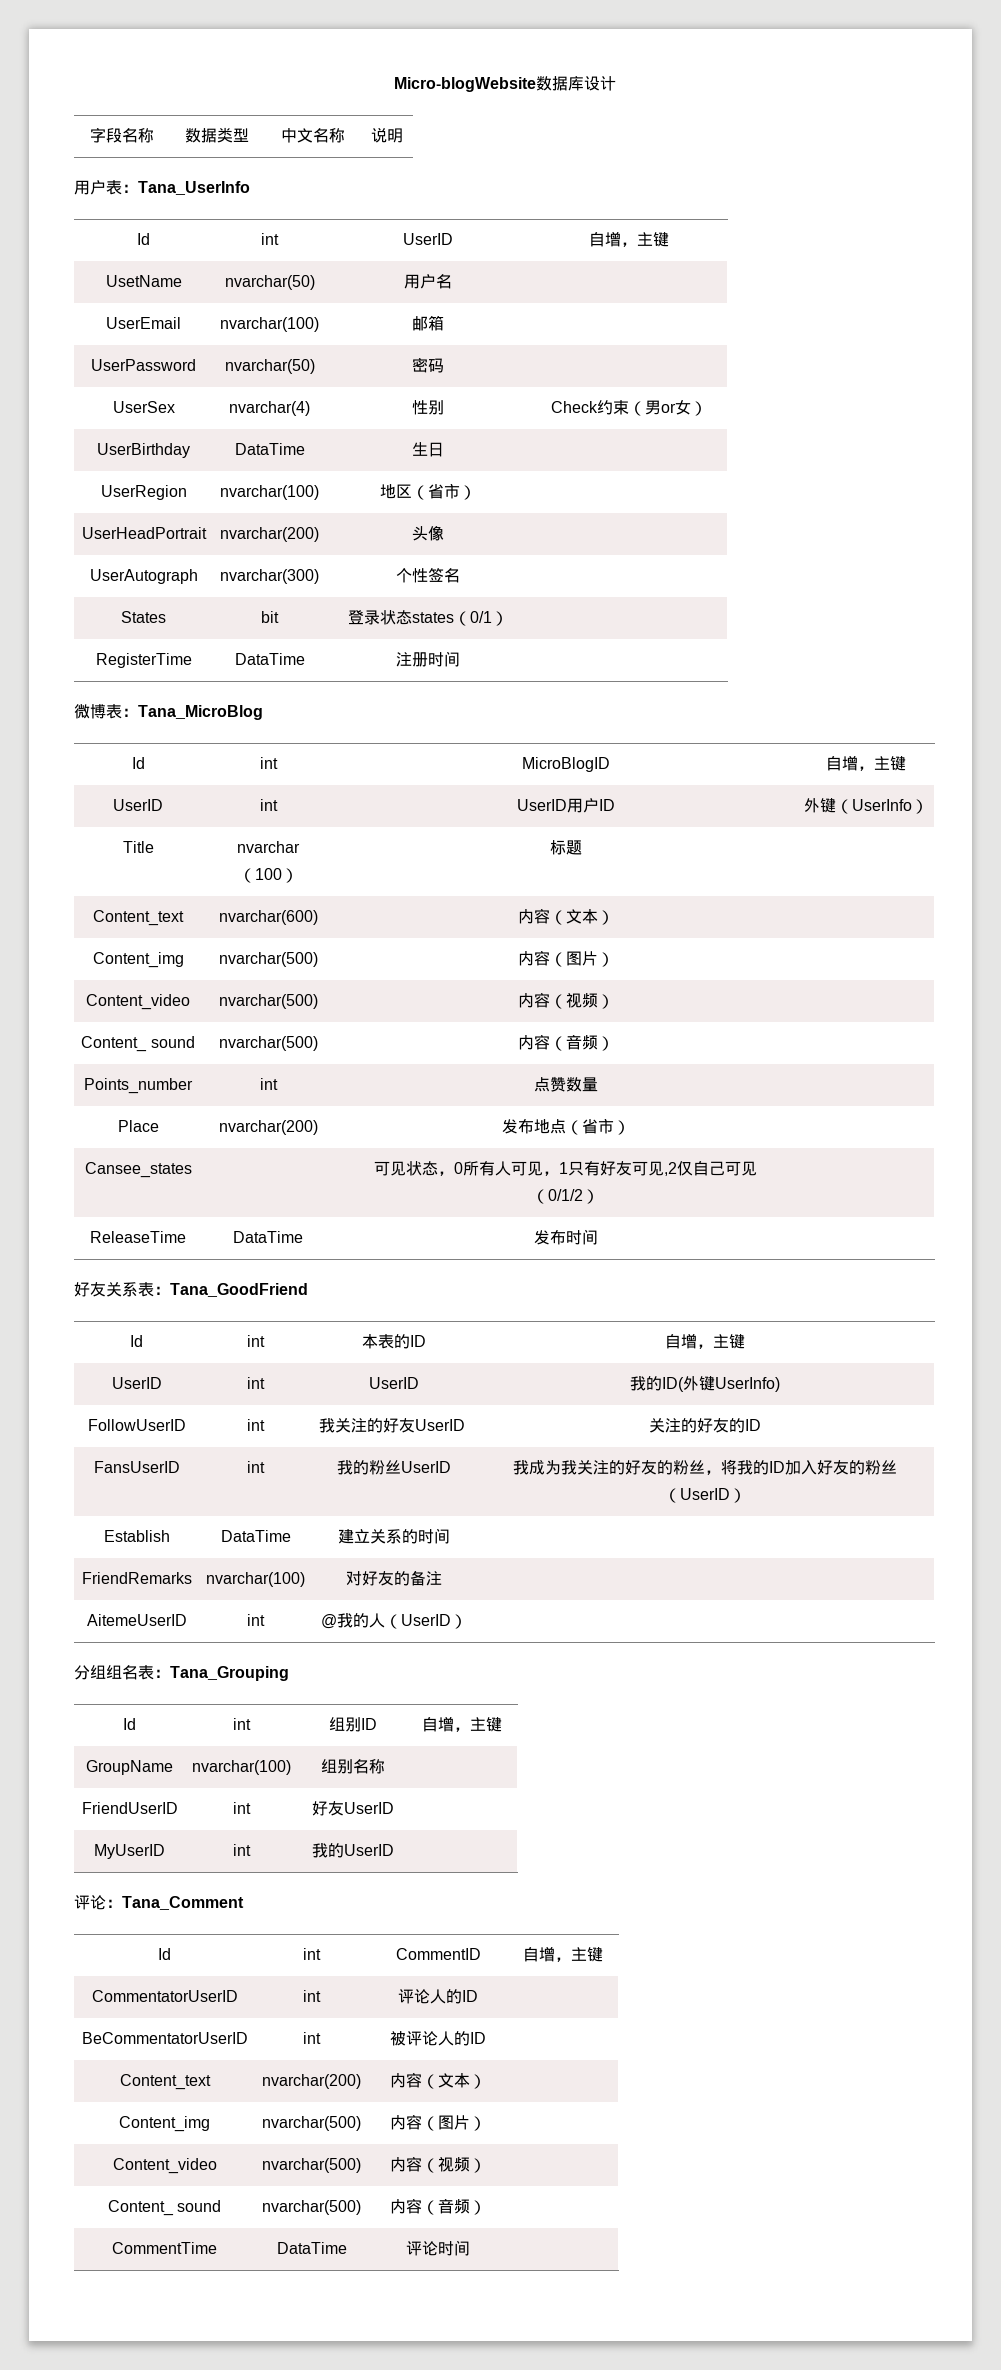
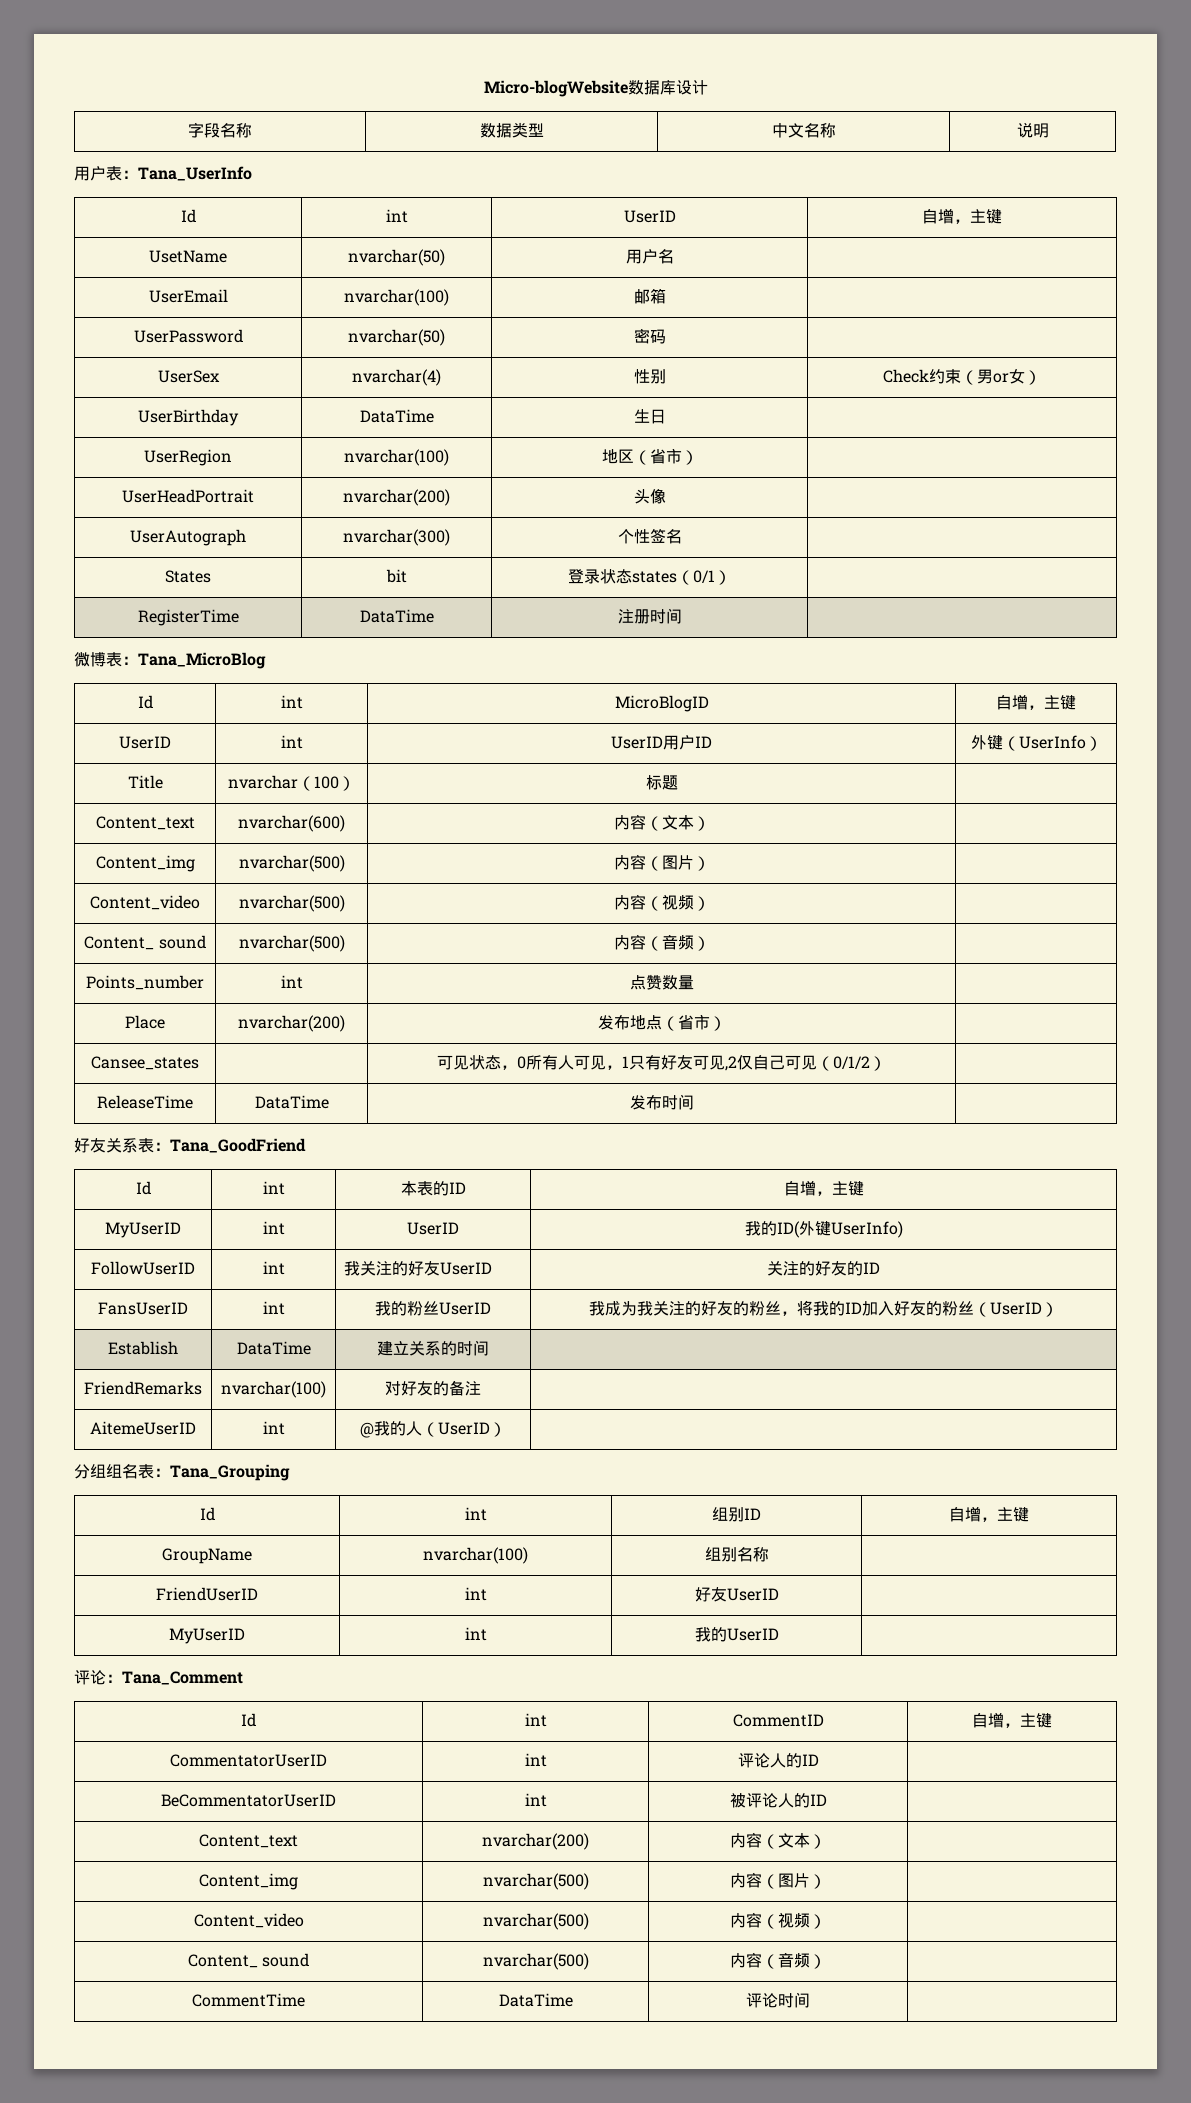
[111,1377,162,1389] UserID -> [105,1222,181,1238] MyUserID

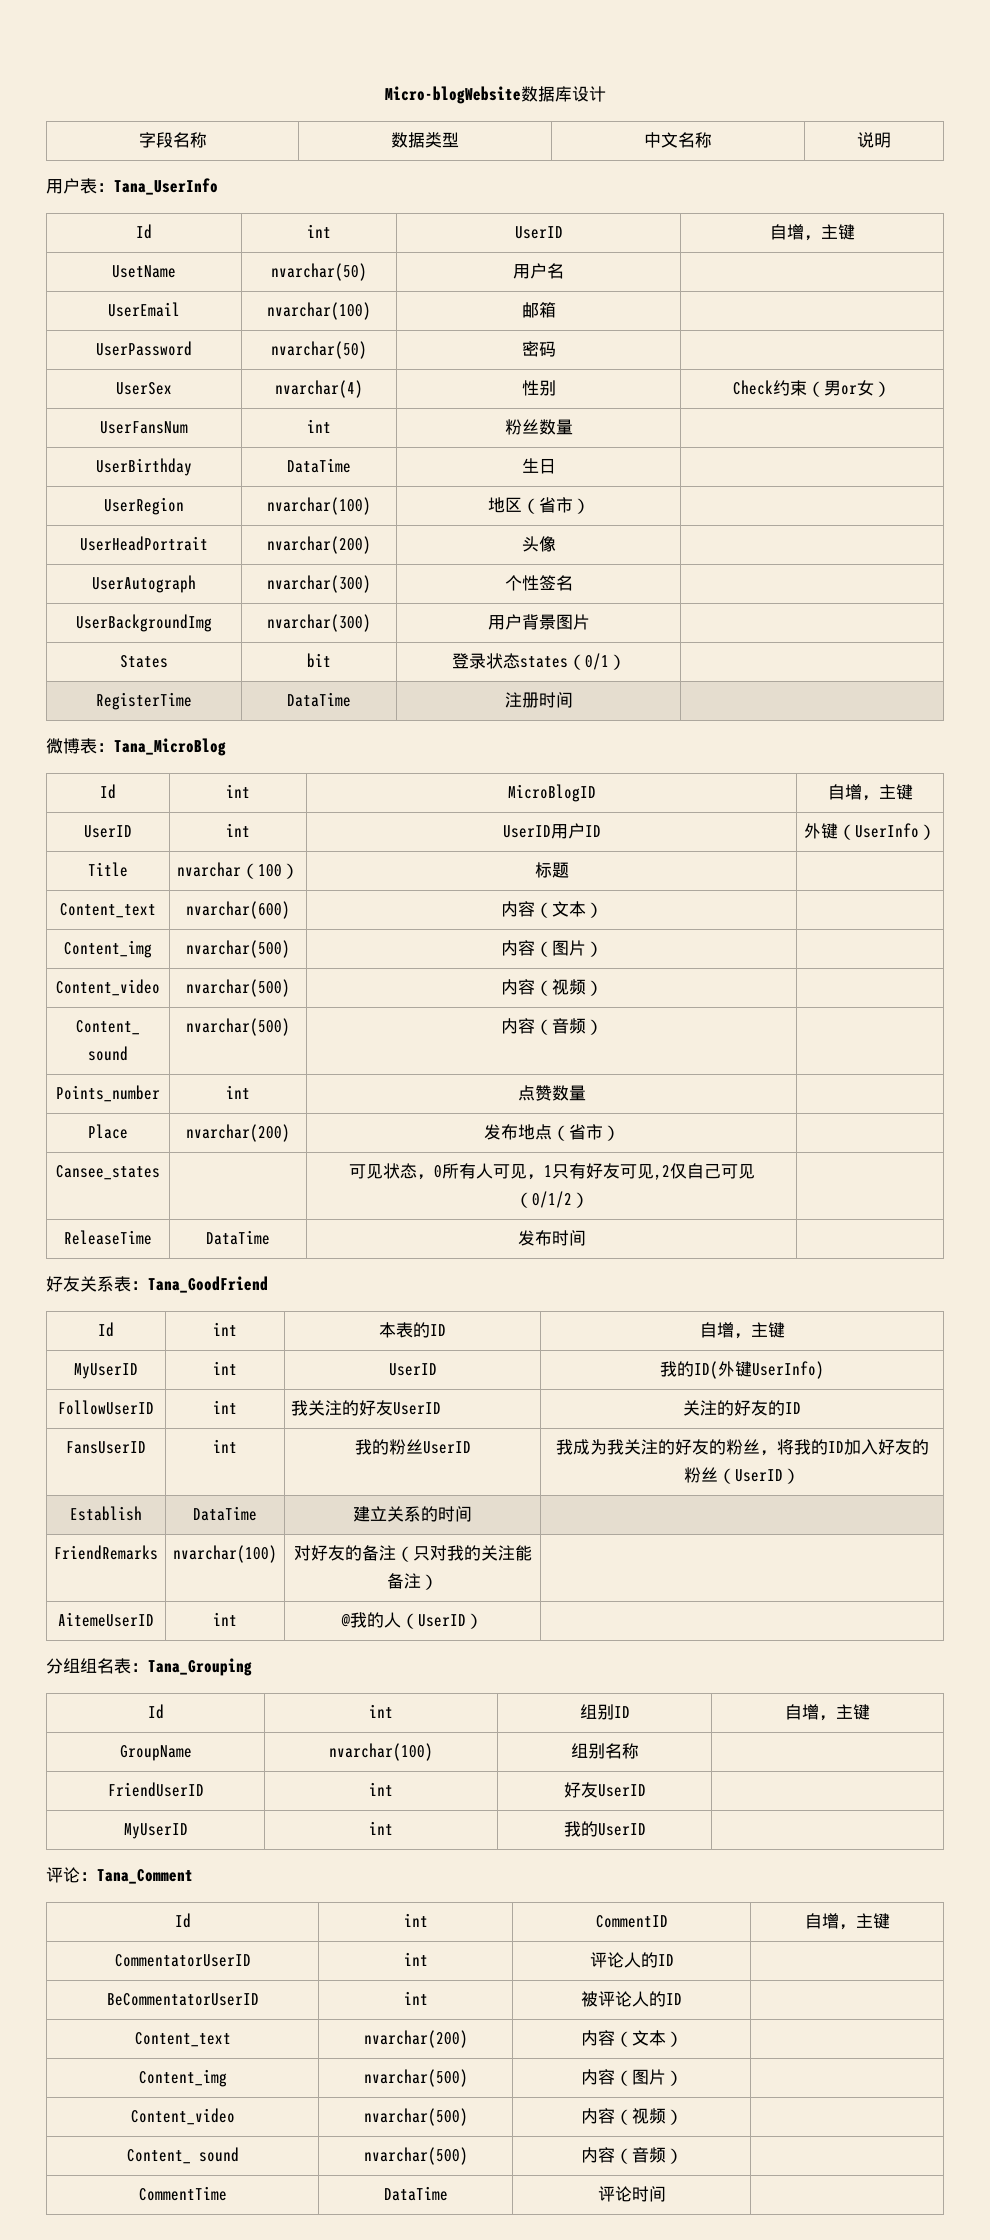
(1041, 377) none -> [100,421,188,434] [307,419,331,433] [504,419,573,435] // UserFansNum | int | 粉丝数量 |
(682, 536) none -> [76,614,212,632] [267,614,371,632] [487,614,590,630] // UserBackgroundImg | nvarchar(300) | 用户背景图片 |
(481, 1388) none -> [395,1545,532,1562] [387,1573,439,1590] （只对我的关注能备注）

